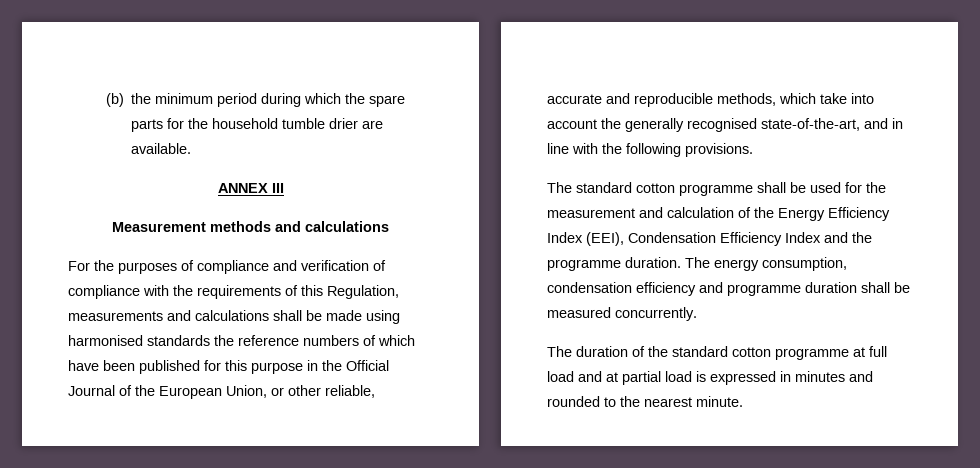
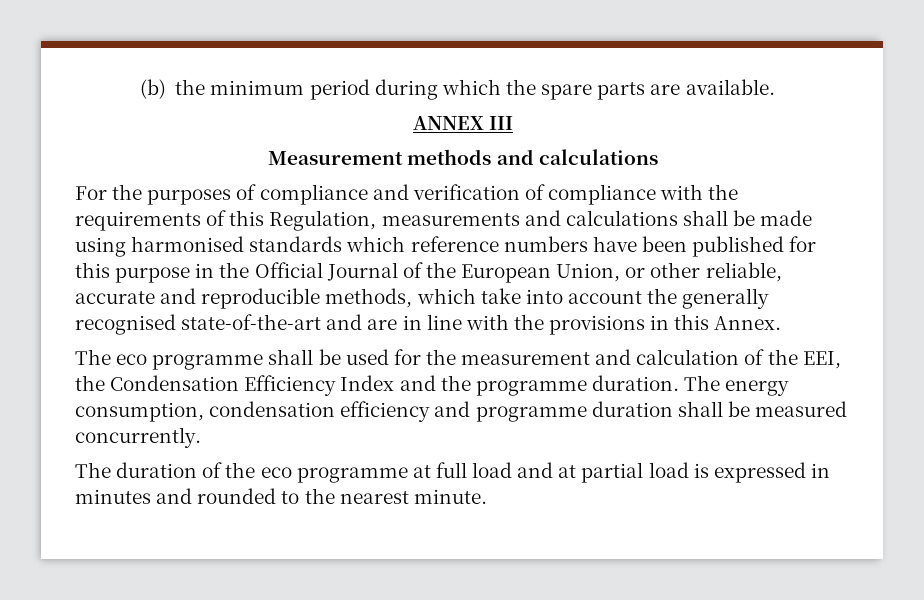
[167,118,359,129] for the household tumble drier -> (646, 91) none
[214,335,234,346] the -> [346,236,406,252] which
[363,335,415,346] of which -> (588, 244) none
[761,118,888,131] state-of-the-art, and -> [181,314,398,330] state-of-the-art and are
[626,143,753,157] [547,182,675,193] following provisions. // The standard cotton -> [549,314,782,335] [75,349,148,365] provisions in this Annex. // The eco
[778,207,890,221] [547,232,624,246] Energy Efficiency Index (EEI), -> [802,351,841,369] [75,375,105,391] EEI, the
[672,346,771,357] standard cotton -> [260,467,292,478] eco

